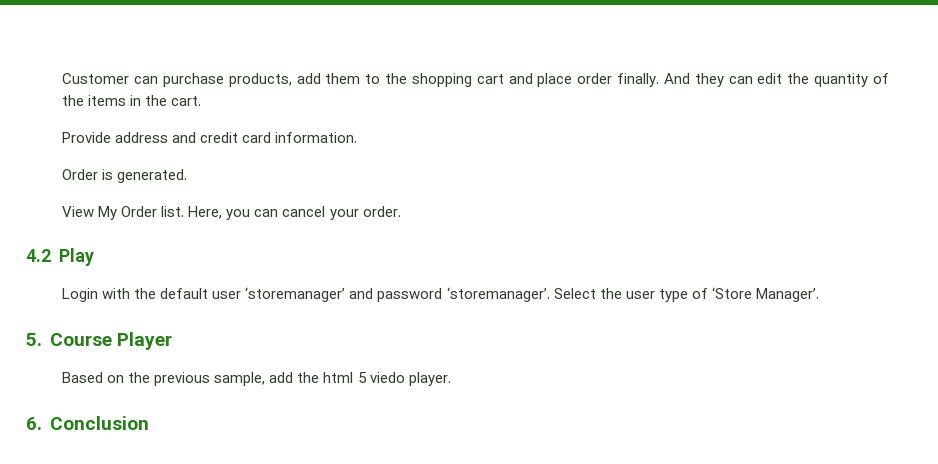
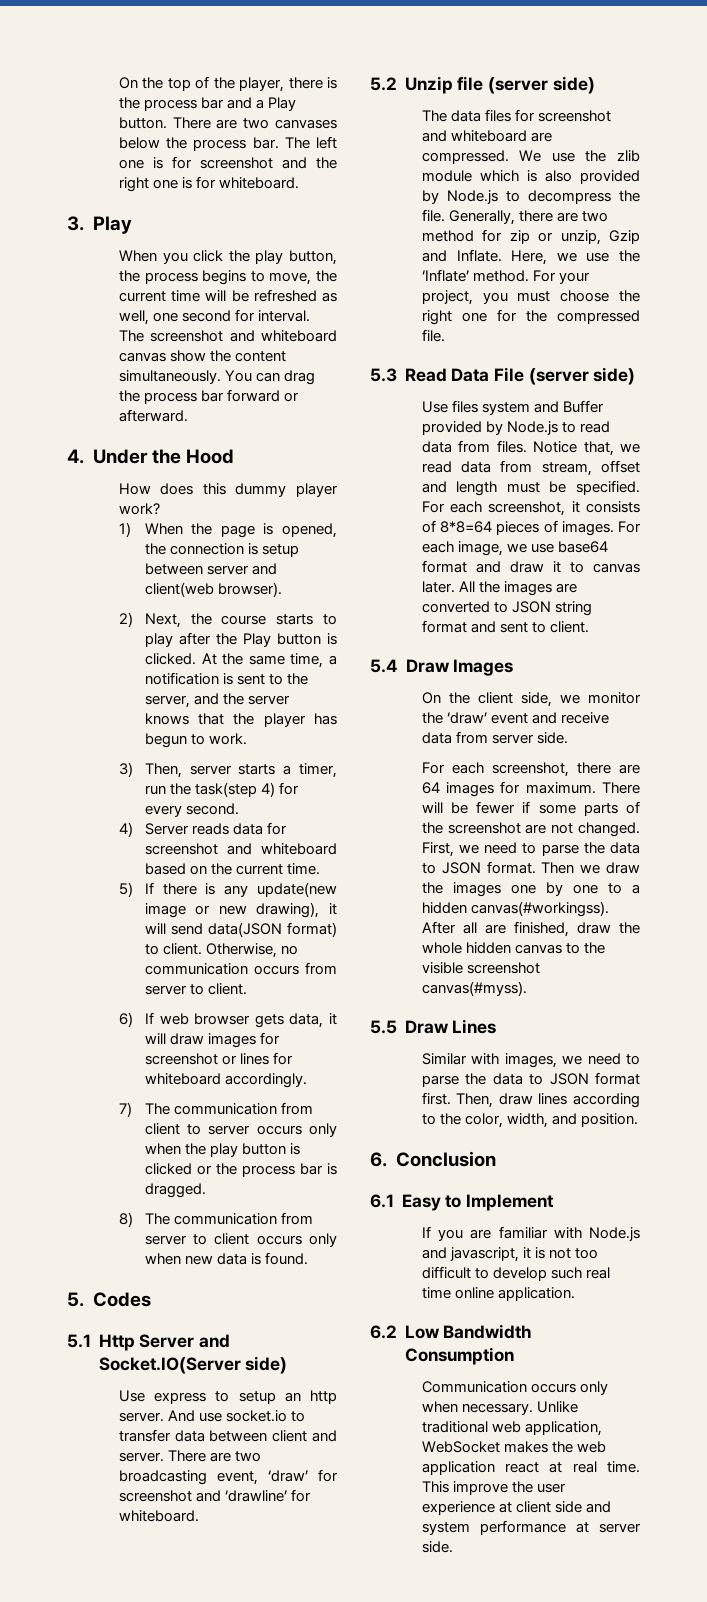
[62,73,890,87] [62,95,202,106] [62,132,358,143] [62,169,188,183] [62,206,401,220] [26,248,94,266] [62,287,819,302] [26,332,172,350] [62,372,451,386] [26,416,149,430] Customer can purchase products, add them to the shopping cart and place order finally. And they can edit the quantity of the items in the cart. // Provide address and credit card information. // Order is generated. // View My Order list. Here, you can cancel your order. // 4.2 Play // Login with the default user ‘storemanager’ and password ‘storemanager’. Select the user type of ‘Store Manager’. // 5. Course Player // Based on the previous sample, add the html 5 viedo player. // 6. Conclusion -> [118,76,338,92] [118,97,297,111] [118,117,338,129] [118,136,337,151] [118,156,337,169] [118,176,300,192] [67,216,132,234] [118,250,337,265] [118,270,337,285] [118,289,337,302] [118,309,311,325] [118,330,337,342] [118,350,287,362] [118,370,316,385] [118,389,300,404] [118,409,188,422] [67,449,235,464] [118,483,338,497] [118,503,160,515] [118,522,337,538] [144,543,300,557] [144,563,277,575] [144,582,282,597] [118,612,337,628] [144,632,337,647] [144,653,337,668] [144,672,309,685] [144,693,291,708] [144,713,337,727] [144,733,247,748] [118,762,337,778] [144,782,300,797] [144,803,239,817] [118,822,288,837] [144,843,337,855] [144,863,321,875] [118,882,337,897] [144,902,337,918] [144,922,337,937] [144,943,299,958] [144,962,337,975] [144,983,247,995] [118,1012,337,1028] [144,1032,281,1048] [144,1052,294,1065] [144,1073,307,1088] [118,1102,313,1117] [144,1123,337,1137] [144,1143,301,1157] [144,1163,337,1177] [144,1183,206,1198] [118,1212,313,1227] [144,1233,337,1247] [144,1252,309,1265] [67,1292,151,1307] [67,1334,230,1351] [98,1356,288,1374] [118,1390,337,1404] [118,1410,306,1422] [118,1429,338,1442] [118,1450,262,1462] [118,1469,338,1485] [118,1489,312,1502] [118,1510,199,1522] [370,76,595,94] [421,109,612,122] [421,130,553,142] [421,150,640,164] [421,170,640,184] [421,190,640,204] [421,209,609,225] [421,229,640,245] [421,249,640,265] [421,269,591,284] [421,290,640,305] [421,309,640,325] [421,329,445,342] [370,367,636,385] [421,400,605,415] [421,421,611,435] [421,440,640,456] [421,460,640,476] [421,480,640,496] [421,501,640,516] [421,520,641,536] [421,541,609,556] [421,560,640,573] [421,581,578,596] [421,601,593,616] [421,620,590,633] [370,659,514,676] [421,692,641,707] [421,712,610,724] [421,731,569,744] [421,762,640,777] [421,781,640,797] [421,801,640,816] [421,822,640,837] [421,842,640,857] [421,861,640,874] [421,882,640,897] [421,901,609,917] [421,921,640,937] [421,942,606,954] [421,962,540,974] [421,981,527,996] [370,1019,497,1034] [421,1053,640,1068] [421,1072,640,1087] [421,1092,640,1108] [421,1113,639,1128] [370,1151,496,1167] [370,1194,554,1211] [421,1226,640,1241] [421,1247,599,1262] [421,1266,611,1281] [421,1287,576,1301] [370,1324,533,1339] [404,1347,514,1365] [421,1381,609,1395] [421,1401,579,1415] [421,1421,603,1436] [421,1441,607,1453] [421,1461,640,1475] [421,1481,567,1495] [421,1501,612,1515] [421,1520,641,1535] [421,1541,453,1553] On the top of the player, there is the process bar and a Play button. There are two canvases below the process bar. The left one is for screenshot and the right one is for whiteboard. // 3. Play // When you click the play button, the process begins to move, the current time will be refreshed as well, one second for interval. The screenshot and whiteboard canvas show the content simultaneously. You can drag the process bar forward or afterward. // 4. Under the Hood // How does this dummy player work? // 1) When the page is opened, the connection is setup between server and client(web browser). // 2) Next, the course starts to play after the Play button is clicked. At the same time, a notification is sent to the server, and the server knows that the player has begun to work. // 3) Then, server starts a timer, run the task(step 4) for every second. // 4) Server reads data for screenshot and whiteboard based on the current time. // 5) If there is any update(new image or new drawing), it will send data(JSON format) to client. Otherwise, no communication occurs from server to client. // 6) If web browser gets data, it will draw images for screenshot or lines for whiteboard accordingly. // 7) The communication from client to server occurs only when the play button is clicked or the process bar is dragged. // 8) The communication from server to client occurs only when new data is found. // 5. Codes // 5.1 Http Server and Socket.IO(Server side) // Use express to setup an http server. And use socket.io to transfer data between client and server. There are two broadcasting event, ‘draw’ for screenshot and ‘drawline’ for whiteboard. // 5.2 Unzip file (server side) // The data files for screenshot and whiteboard are compressed. We use the zlib module which is also provided by Node.js to decompress the file. Generally, there are two method for zip or unzip, Gzip and Inflate. Here, we use the ‘Inflate’ method. For your project, you must choose the right one for the compressed file. // 5.3 Read Data File (server side) // Use files system and Buffer provided by Node.js to read data from files. Notice that, we read data from stream, offset and length must be specified. For each screenshot, it consists of 8*8=64 pieces of images. For each image, we use base64 format and draw it to canvas later. All the images are converted to JSON string format and sent to client. // 5.4 Draw Images // On the client side, we monitor the ‘draw’ event and receive data from server side. // For each screenshot, there are 64 images for maximum. There will be fewer if some parts of the screenshot are not changed. First, we need to parse the data to JSON format. Then we draw the images one by one to a hidden canvas(#workingss). After all are finished, draw the whole hidden canvas to the visible screenshot canvas(#myss). // 5.5 Draw Lines // Similar with images, we need to parse the data to JSON format first. Then, draw lines according to the color, width, and position. // 6. Conclusion // 6.1 Easy to Implement // If you are familiar with Node.js and javascript, it is not too difficult to develop such real time online application. // 6.2 Low Bandwidth Consumption // Communication occurs only when necessary. Unlike traditional web application, WebSocket makes the web application react at real time. This improve the user experience at client side and system performance at server side.

